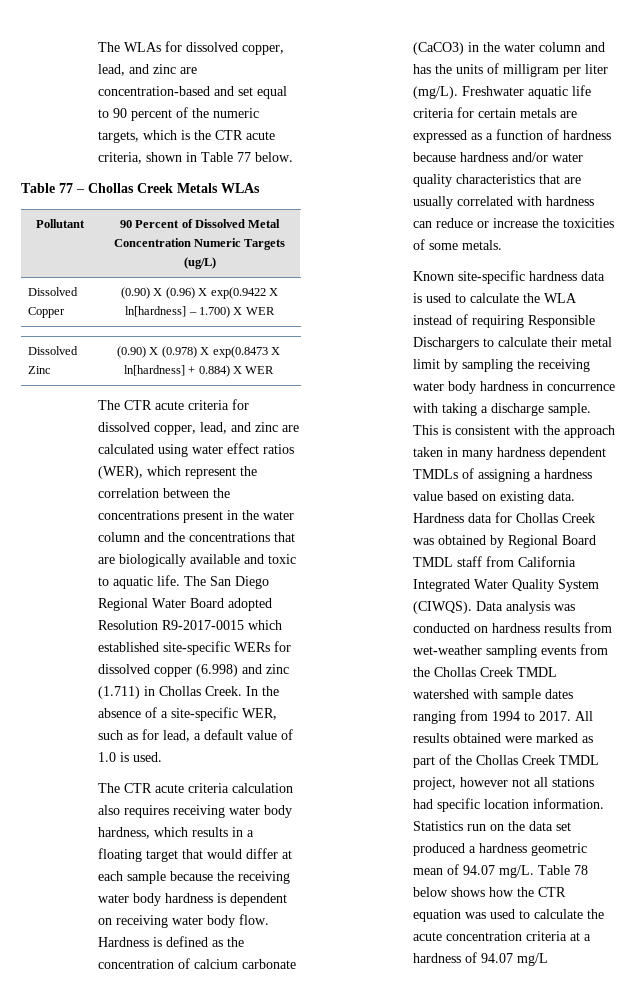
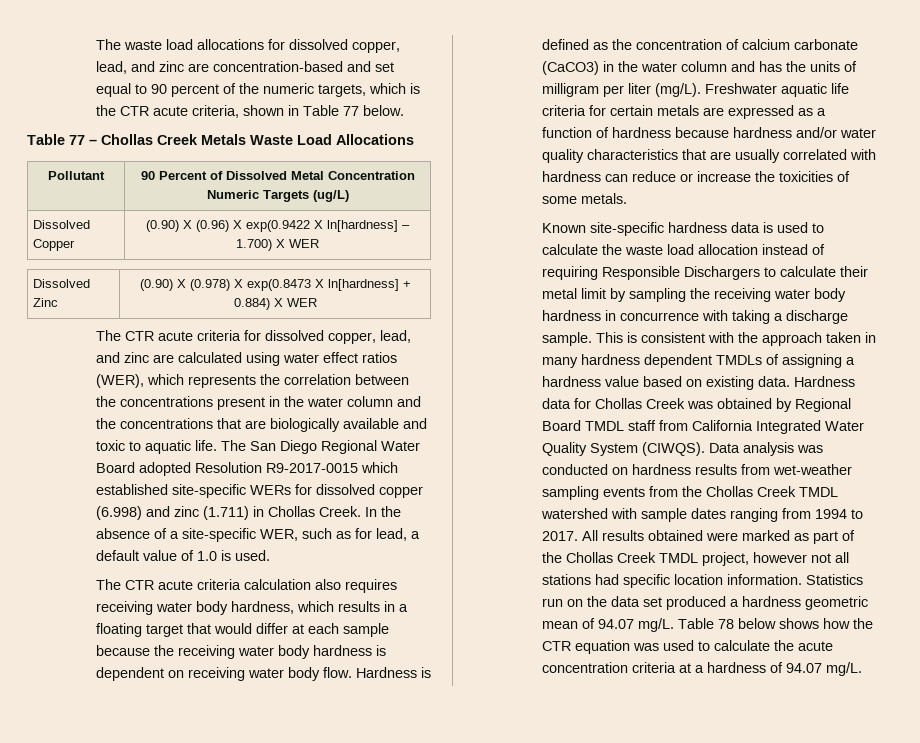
[98,42,162,52] The WLAs -> [95,39,264,50] The waste load allocations
[221,183,260,193] WLAs -> [250,134,414,145] Waste Load Allocations
[185,467,237,479] represent -> [187,375,256,388] represents
[544,293,578,303] WLA -> [624,244,758,255] waste load allocation
[517,953,549,966] mg/L -> [825,662,862,676] mg/L.

